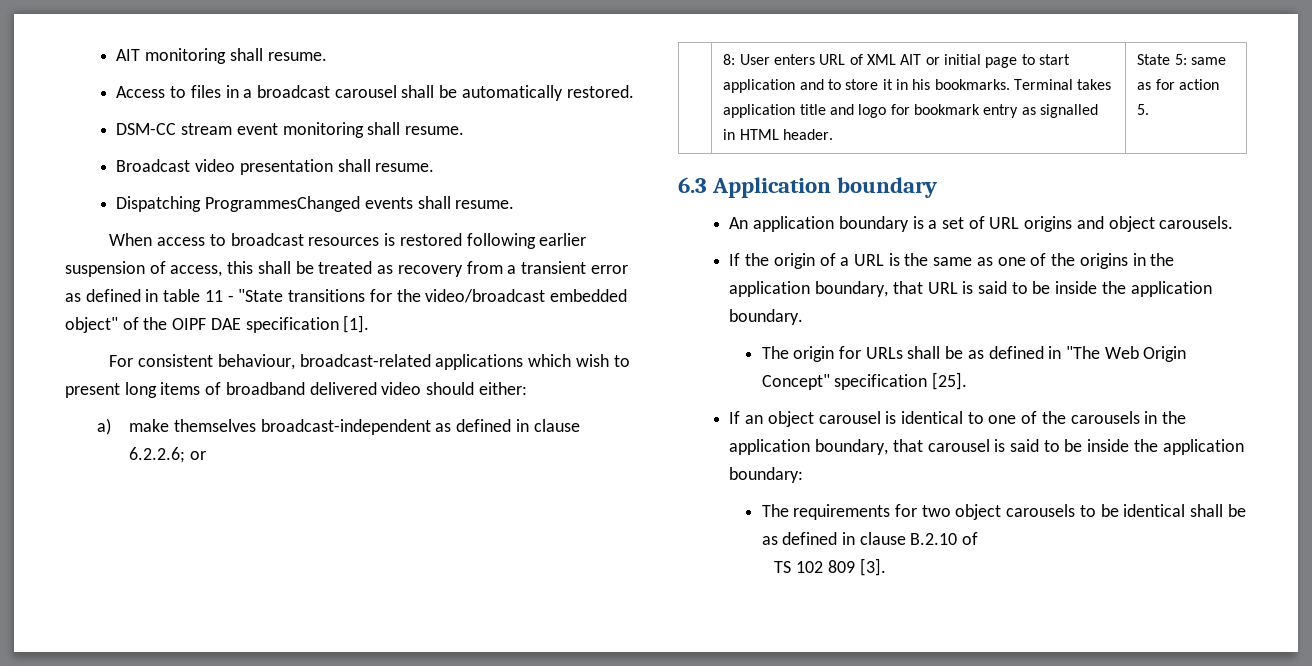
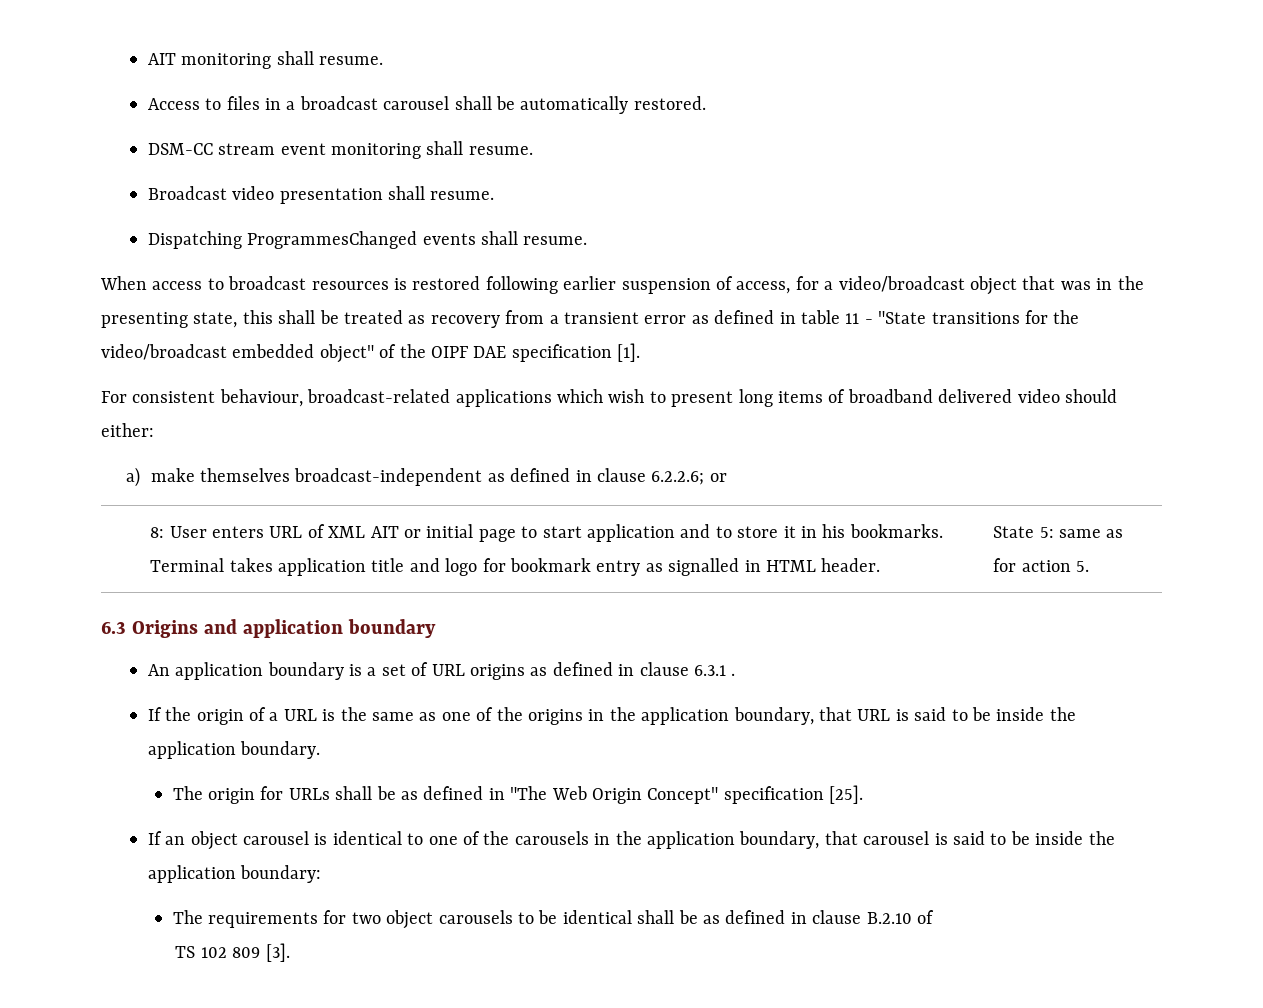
(223, 271) none -> [795,276,1144,295] [101,312,238,328] for a video/broadcast object that was in the presenting state,
[712,177,832,198] Application -> [131,619,343,638] Origins and application
[1076,216,1234,232] and object carousels. -> [530,662,736,676] as defined in clause 6.3.1 .

